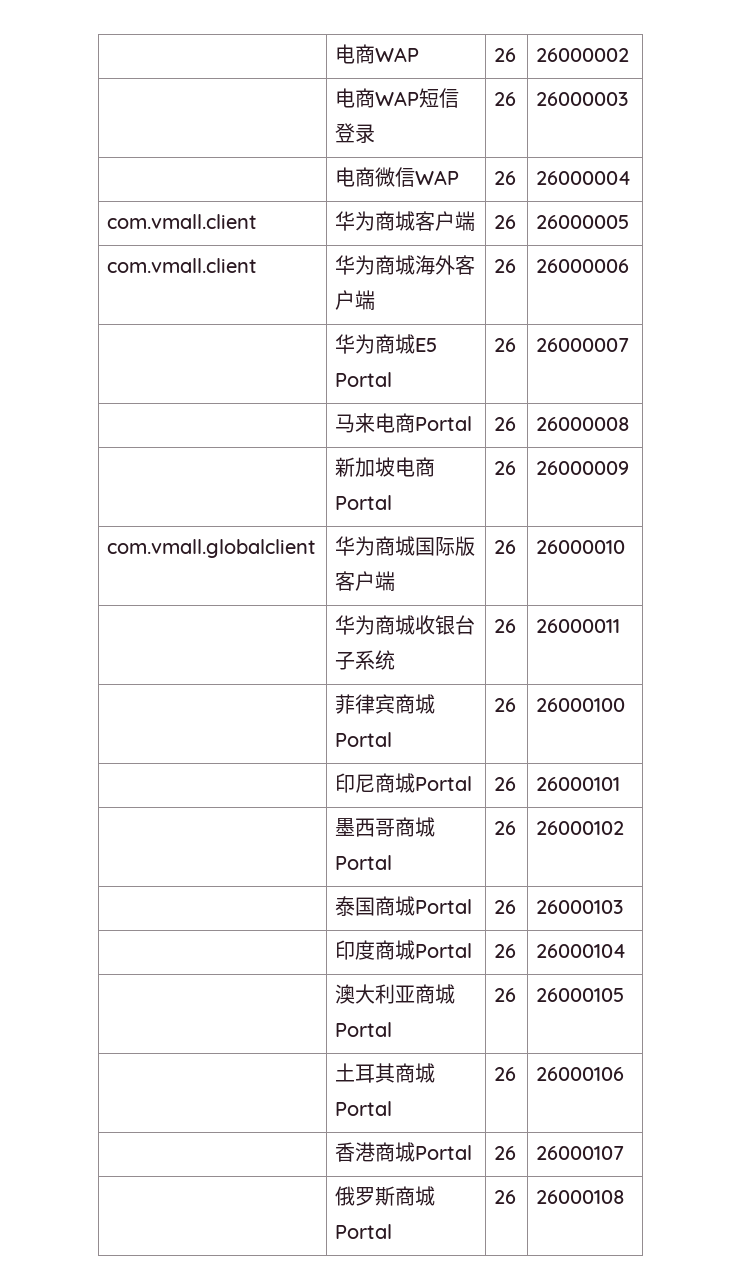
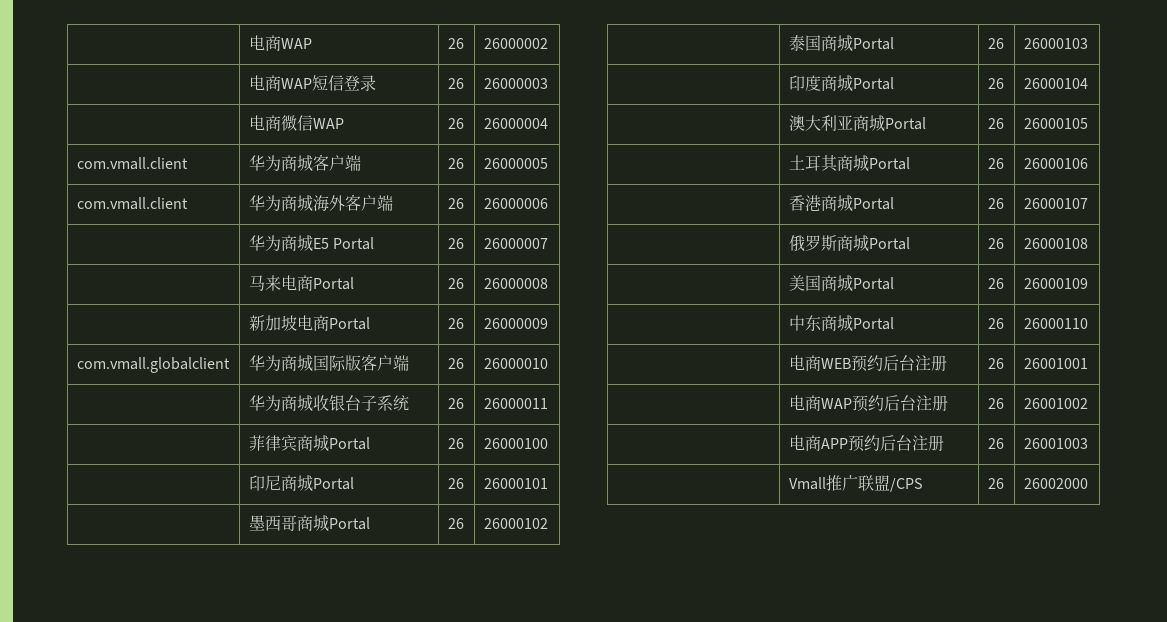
(626, 1197) none -> [788,275,894,292] [987,278,1004,289] [1023,278,1088,289] [788,315,894,332] [987,318,1004,329] [1023,318,1088,329] [788,355,947,372] [987,358,1004,369] [1023,358,1088,369] [788,395,948,412] [987,398,1004,409] [1023,398,1088,409] [788,435,944,452] [987,438,1004,449] [1023,438,1088,449] [788,475,923,492] [987,478,1004,489] [1023,478,1088,489] // | 美国商城Portal | 26 | 26000109 // | 中东商城Portal | 26 | 26000110 // | 电商WEB预约后台注册 | 26 | 26001001 // | 电商WAP预约后台注册 | 26 | 26001002 // | 电商APP预约后台注册 | 26 | 26001003 // | Vmall推广联盟/CPS | 26 | 26002000

